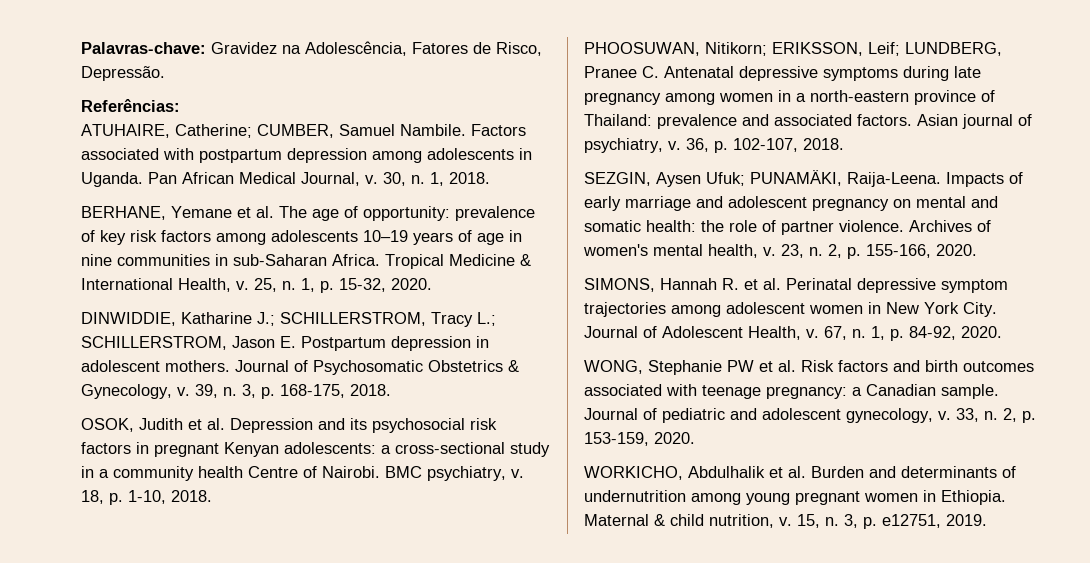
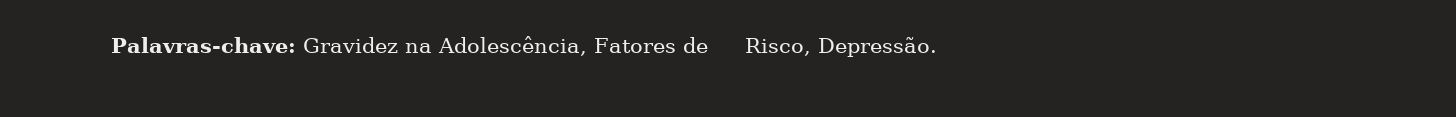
[81,99,180,112] [81,124,526,138] [81,148,532,163] [81,172,490,187] [81,206,535,221] [81,230,522,245] [81,254,531,269] [81,278,432,293] [81,312,496,327] [81,336,489,351] [81,360,519,375] [81,384,391,399] [81,418,497,433] [81,442,550,457] [81,466,524,481] [81,490,212,505] [584,42,1002,56] [584,66,981,81] [584,90,995,105] [584,114,1032,129] [584,138,844,153] [584,170,1023,187] [584,196,998,211] [584,220,991,235] [583,244,977,259] [584,278,1008,293] [584,302,997,317] [584,326,1002,341] [584,360,1034,375] [584,384,999,399] [584,408,1036,423] [584,432,695,446] [584,466,1016,480] [584,490,1006,505] [584,514,987,529] // Referências: // ATUHAIRE, Catherine; CUMBER, Samuel Nambile. Factors associated with postpartum depression among adolescents in Uganda. Pan African Medical Journal, v. 30, n. 1, 2018. // BERHANE, Yemane et al. The age of opportunity: prevalence of key risk factors among adolescents 10–19 years of age in nine communities in sub‐Saharan Africa. Tropical Medicine & International Health, v. 25, n. 1, p. 15-32, 2020. // DINWIDDIE, Katharine J.; SCHILLERSTROM, Tracy L.; SCHILLERSTROM, Jason E. Postpartum depression in adolescent mothers. Journal of Psychosomatic Obstetrics & Gynecology, v. 39, n. 3, p. 168-175, 2018. // OSOK, Judith et al. Depression and its psychosocial risk factors in pregnant Kenyan adolescents: a cross-sectional study in a community health Centre of Nairobi. BMC psychiatry, v. 18, p. 1-10, 2018. // PHOOSUWAN, Nitikorn; ERIKSSON, Leif; LUNDBERG, Pranee C. Antenatal depressive symptoms during late pregnancy among women in a north-eastern province of Thailand: prevalence and associated factors. Asian journal of psychiatry, v. 36, p. 102-107, 2018. // SEZGIN, Aysen Ufuk; PUNAMÄKI, Raija-Leena. Impacts of early marriage and adolescent pregnancy on mental and somatic health: the role of partner violence. Archives of women's mental health, v. 23, n. 2, p. 155-166, 2020. // SIMONS, Hannah R. et al. Perinatal depressive symptom trajectories among adolescent women in New York City. Journal of Adolescent Health, v. 67, n. 1, p. 84-92, 2020. // WONG, Stephanie PW et al. Risk factors and birth outcomes associated with teenage pregnancy: a Canadian sample. Journal of pediatric and adolescent gynecology, v. 33, n. 2, p. 153-159, 2020. // WORKICHO, Abdulhalik et al. Burden and determinants of undernutrition among young pregnant women in Ethiopia. Maternal & child nutrition, v. 15, n. 3, p. e12751, 2019. -> (937, 47) none

